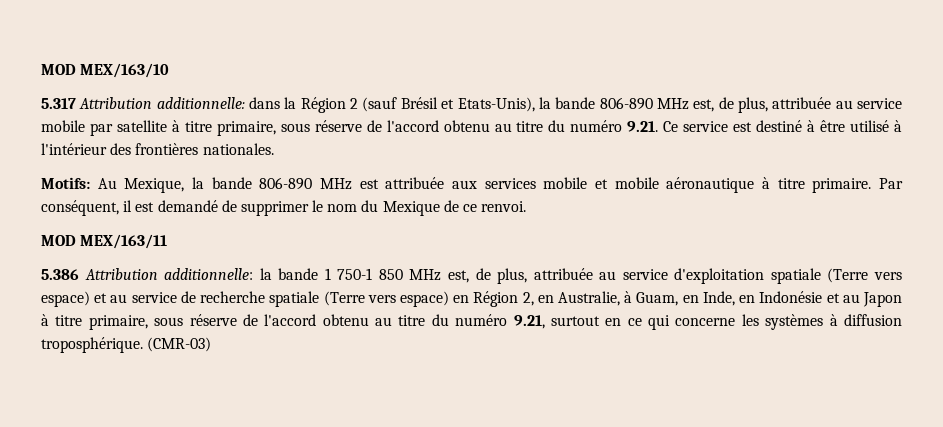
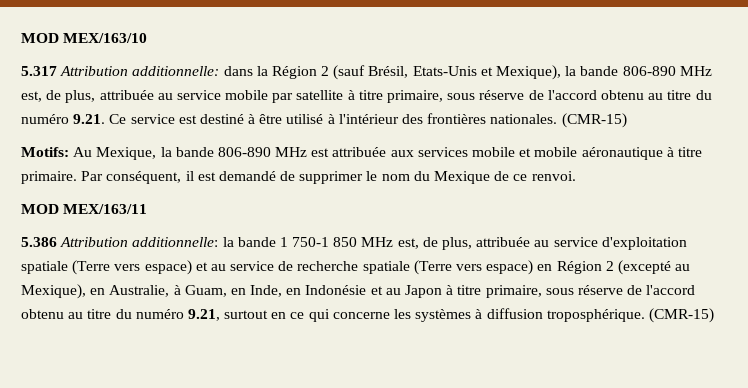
[400,97,535,112] Brésil et Etats-Unis), -> [368,65,562,80] Brésil, Etats-Unis et Mexique),
(274, 149) none -> [561,113,627,128] (CMR-15)
[522,292,534,306] 2, -> [605,260,691,275] [21,284,86,299] 2 (excepté au Mexique),
[147,337,212,352] (CMR-03) -> [648,308,714,323] (CMR-15)

